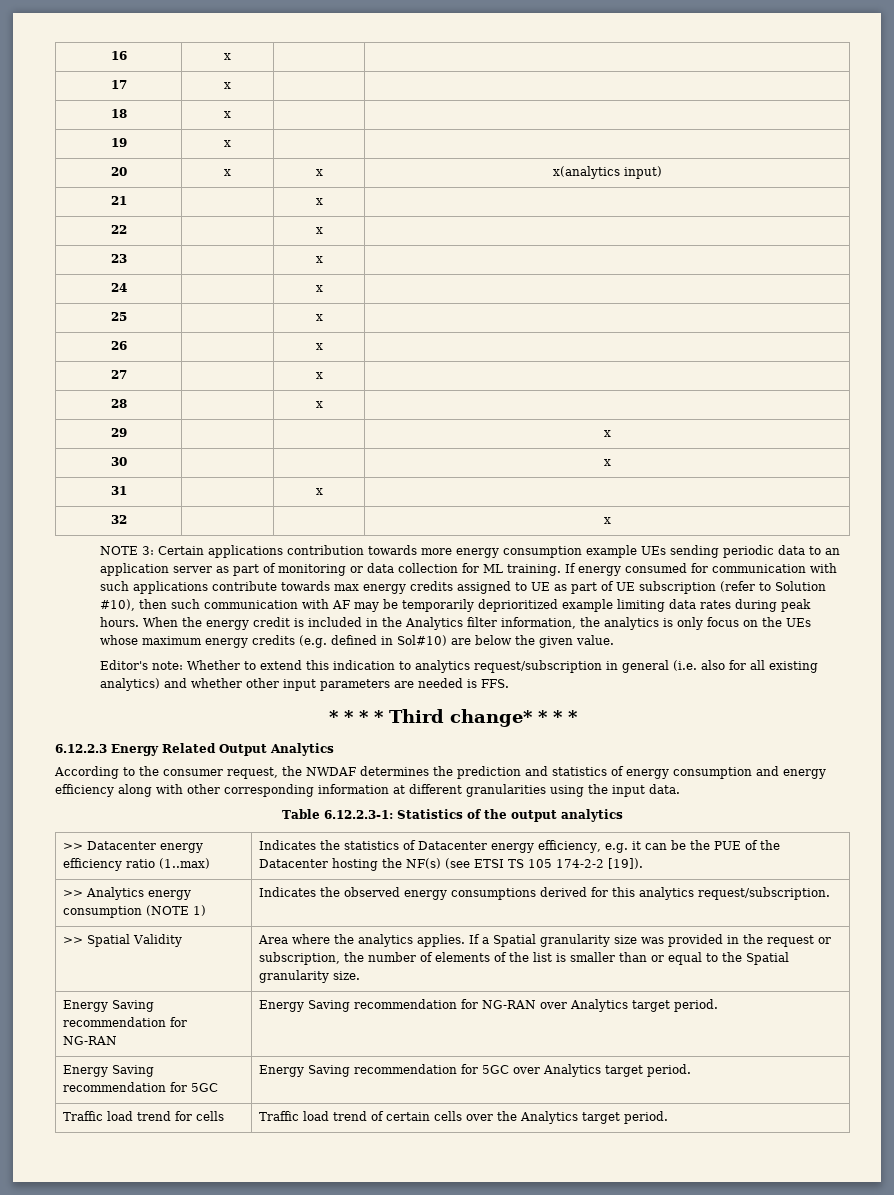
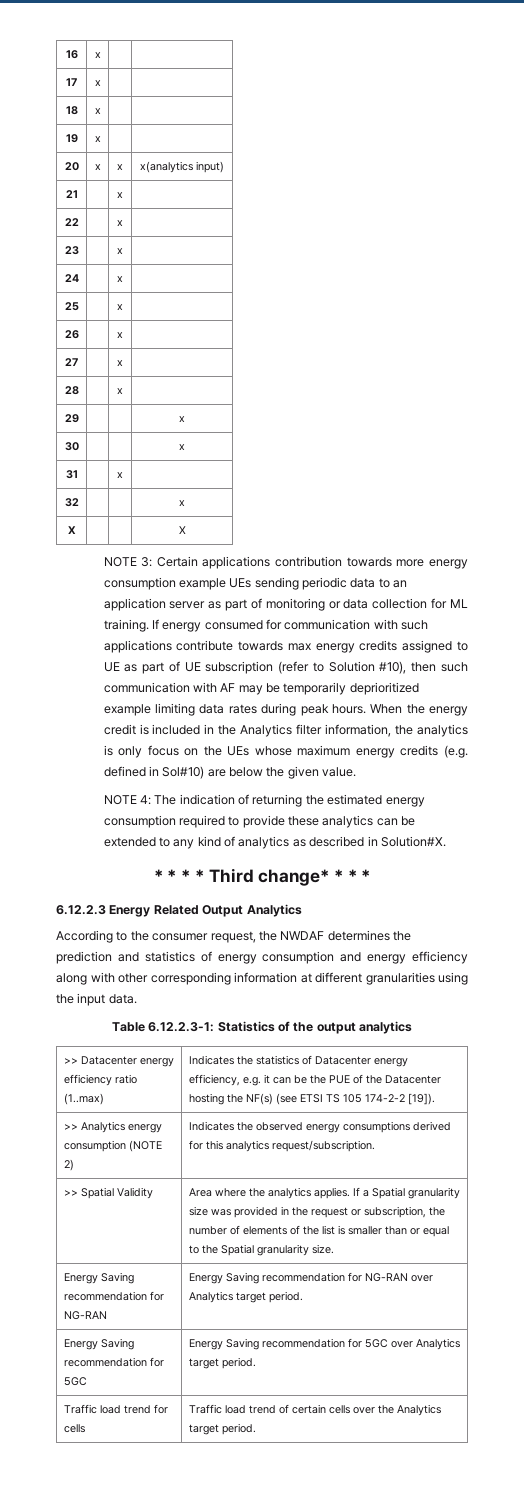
(611, 520) none -> [67,526,76,534] [178,526,186,534] // X | | | X
[99,660,818,673] [99,678,509,691] Editor's note: Whether to extend this indication to analytics request/subscription in general (i.e. also for all existing analytics) and whether other input parameters are needed is FFS. -> [103,794,425,807] [103,815,416,828] [103,836,446,849] NOTE 4: The indication of returning the estimated energy consumption required to provide these analytics can be extended to any kind of analytics as described in Solution#X.
[192,905,206,916] 1) -> [63,1159,74,1171] 2)

